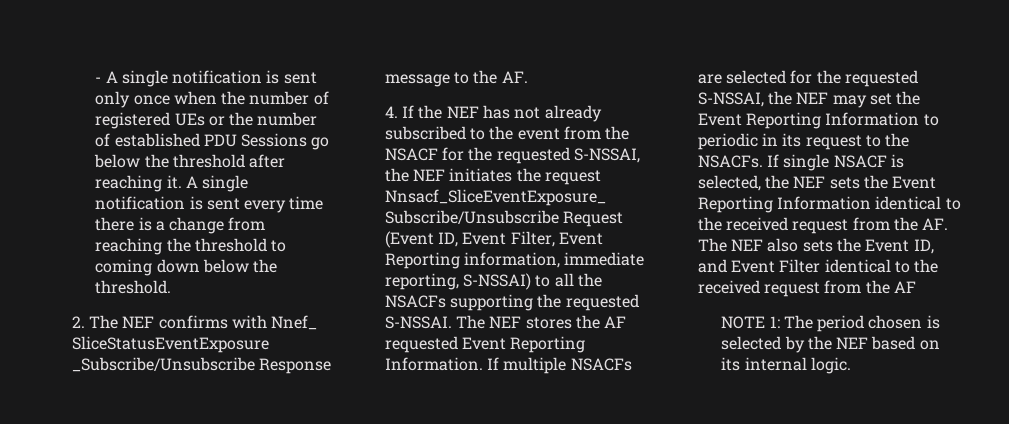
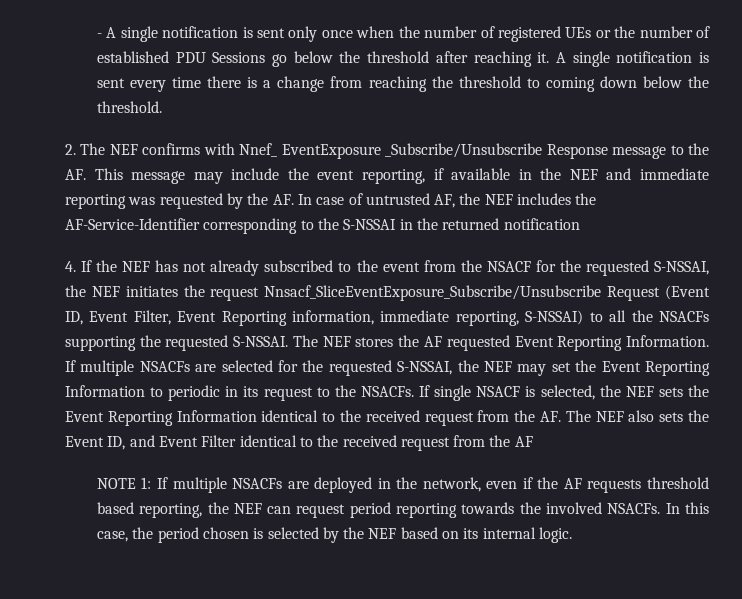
[71,336,269,353] SliceStatusEventExposure -> [281,144,381,159] EventExposure
(528, 77) none -> [94,168,709,184] [64,193,597,209] [64,218,580,234] This message may include the event reporting, if available in the NEF and immediate reporting was requested by the AF. In case of untrusted AF, the NEF includes the AF-Service-Identifier corresponding to the S-NSSAI in the returned notification
[783,315,813,329] The -> [156,477,710,493] [96,502,710,518] [96,527,154,542] If multiple NSACFs are deployed in the network, even if the AF requests threshold based reporting, the NEF can request period reporting towards the involved NSACFs. In this case, the

